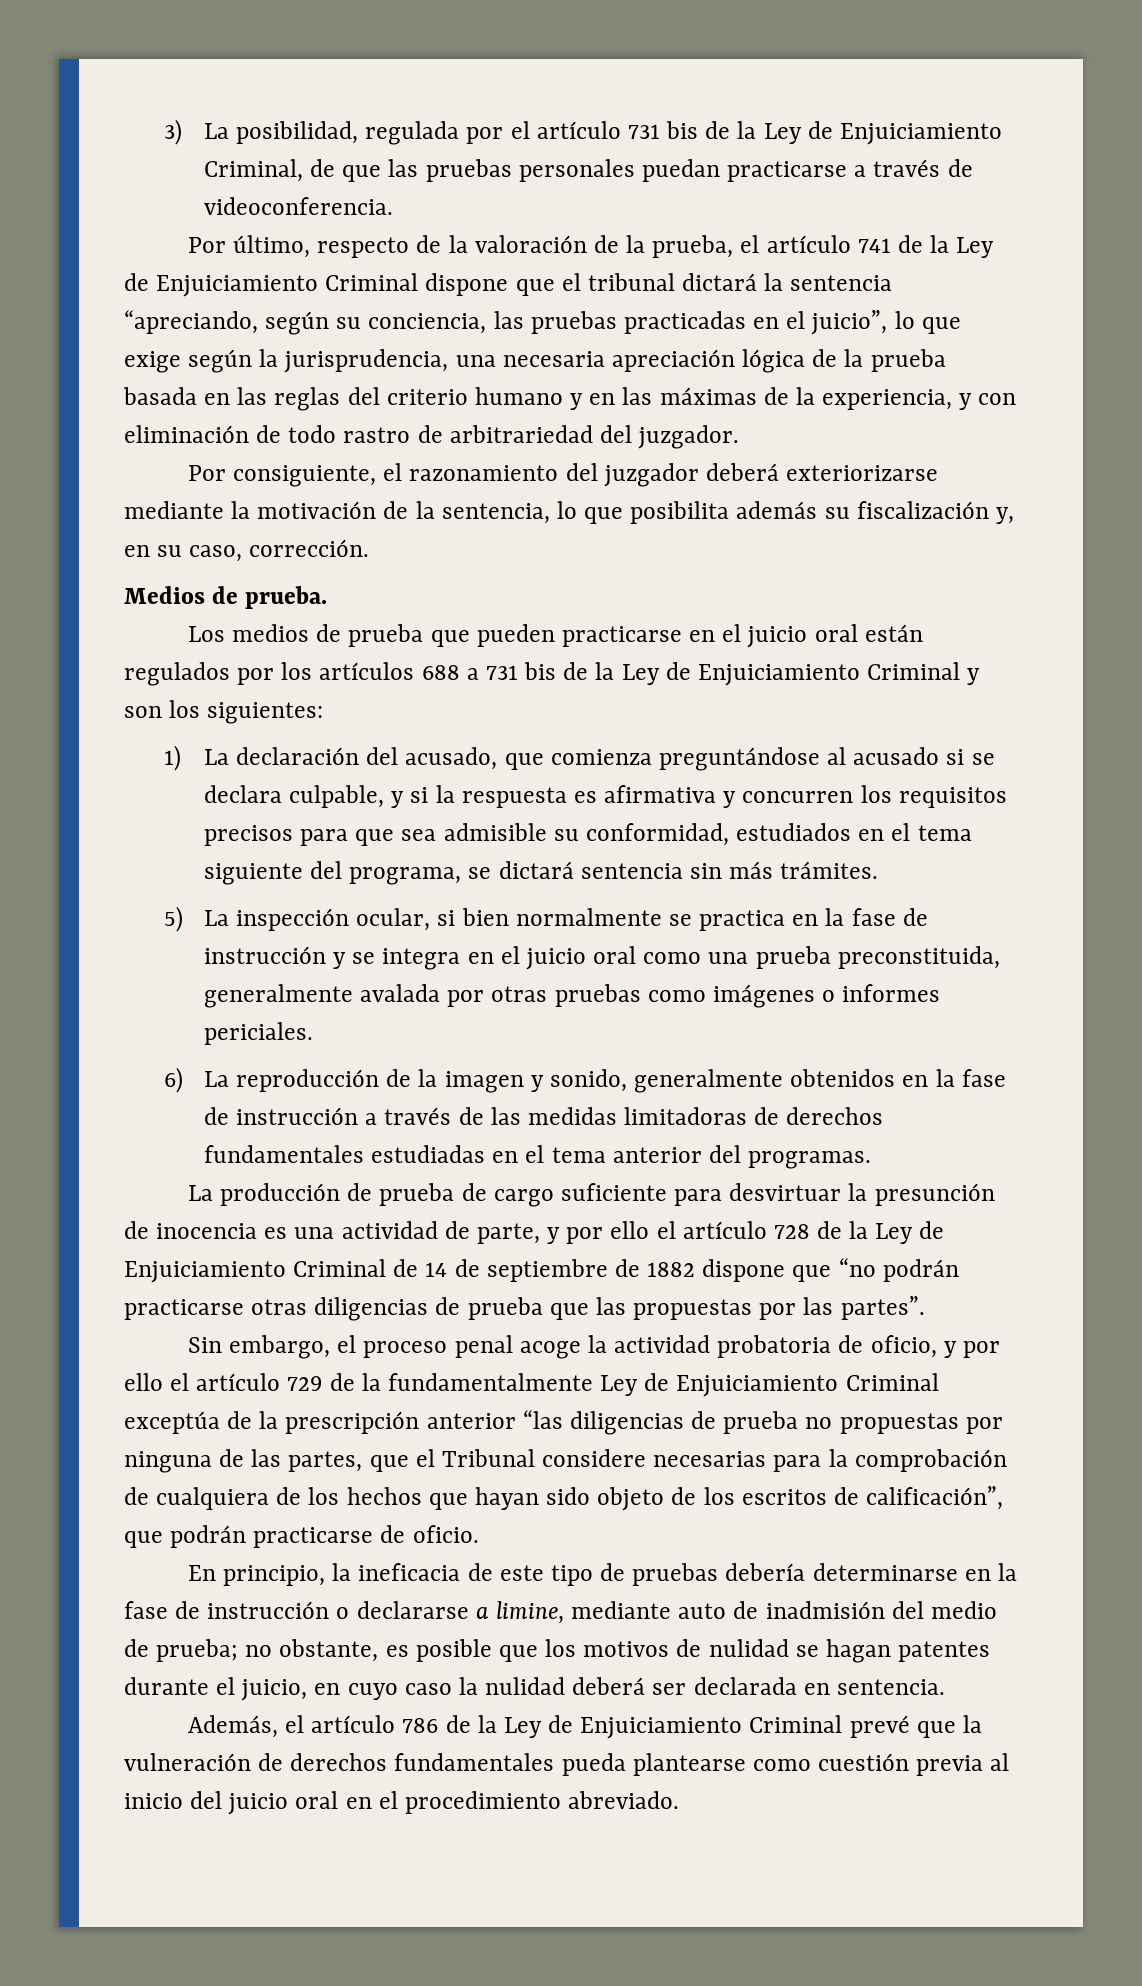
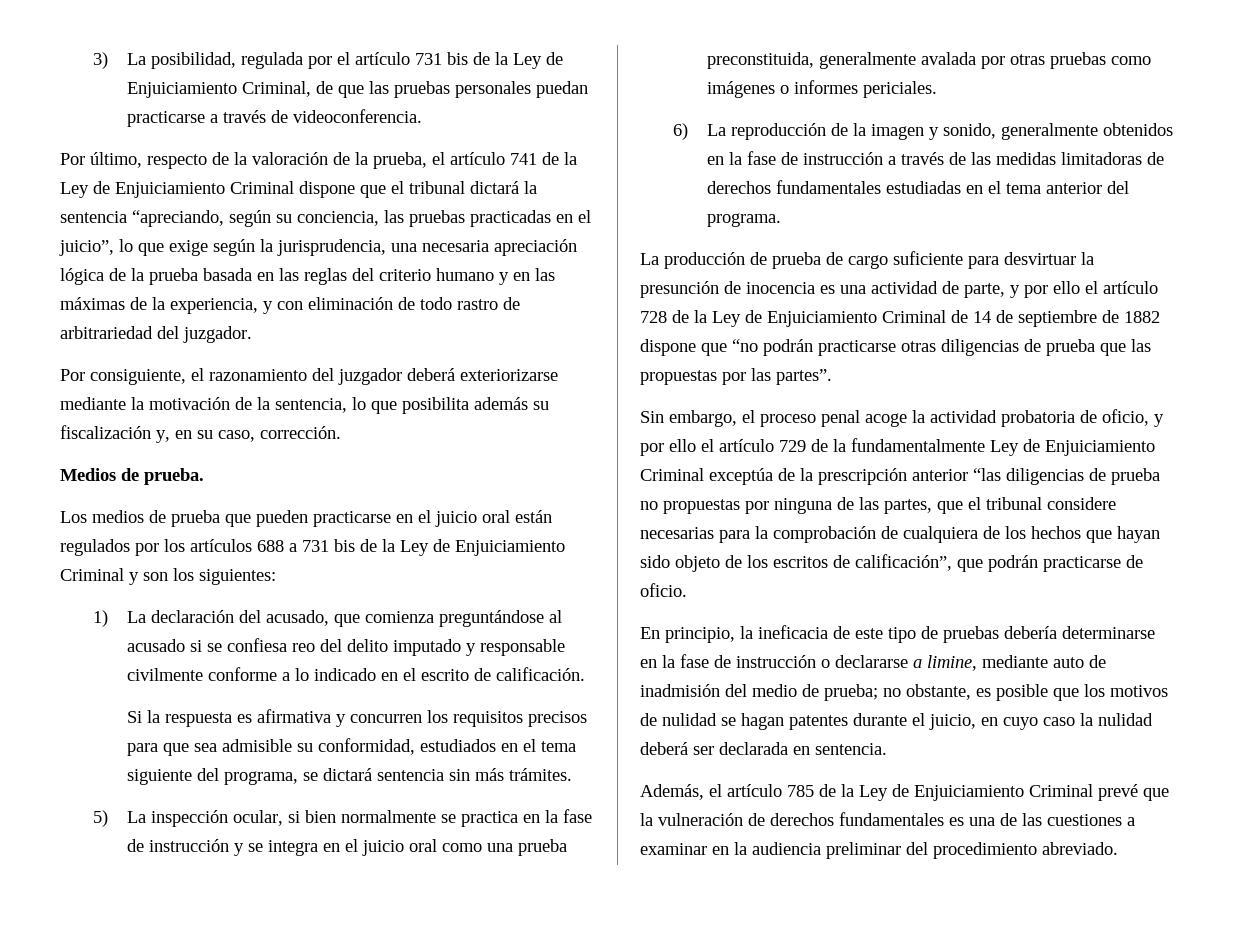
[203,785,429,808] declara culpable, y si -> [226,638,565,656] [126,667,585,681] [126,711,142,723] confiesa reo del delito imputado y responsable civilmente conforme a lo indicado en el escrito de calificación. // Si
[748,1151,872,1169] programas. -> [706,213,781,227] programa.
[441,1449,535,1467] Tribunal -> [986,497,1042,510] tribunal
[402,1718,439,1733] 786 -> [787,785,814,797] 785
[561,1753,1010,1776] [124,1791,398,1815] pueda plantearse como cuestión previa al inicio del juicio oral en el -> [949,813,1135,826] [640,842,928,859] es una de las cuestiones a examinar en la audiencia preliminar del

